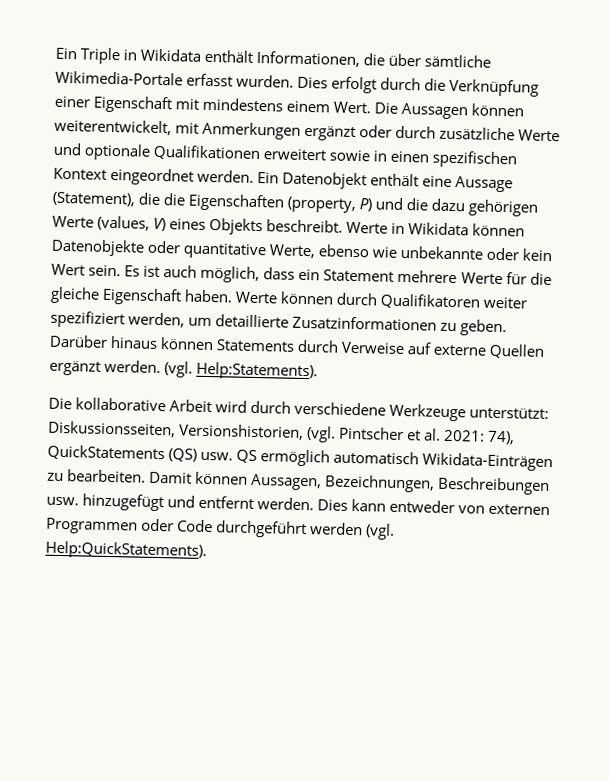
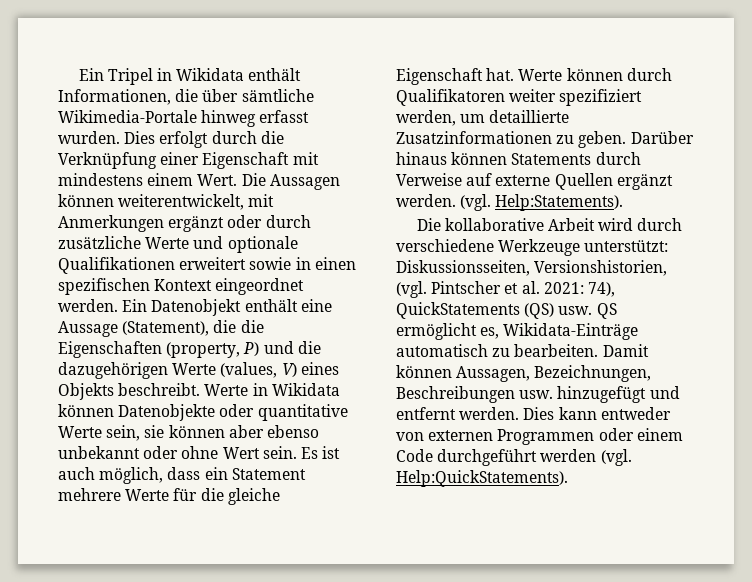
[55,47,122,65] Ein Triple -> [78,68,153,85] Ein Tripel
(183, 78) none -> [201,110,257,127] hinweg
[431,198,539,217] dazu gehörigen -> [58,362,168,379] dazugehörigen
[269,244,553,262] Werte, ebenso wie unbekannte oder kein -> [58,425,319,441] [58,446,219,459] Werte sein, sie können aber ebenso unbekannt oder ohne
[184,289,234,303] haben. -> [486,68,515,81] hat.
[260,449,554,472] ermöglich automatisch Wikidata-Einträgen -> [396,323,639,340] [396,344,488,357] ermöglicht es, Wikidata-Einträge automatisch
(175, 525) none -> [636,428,683,441] einem

